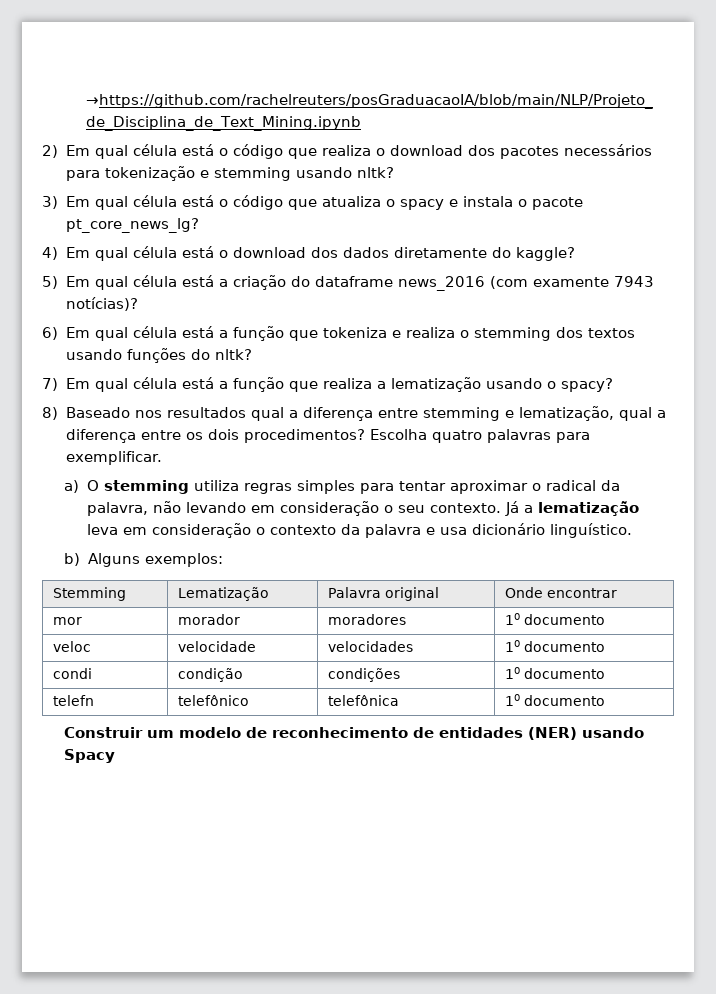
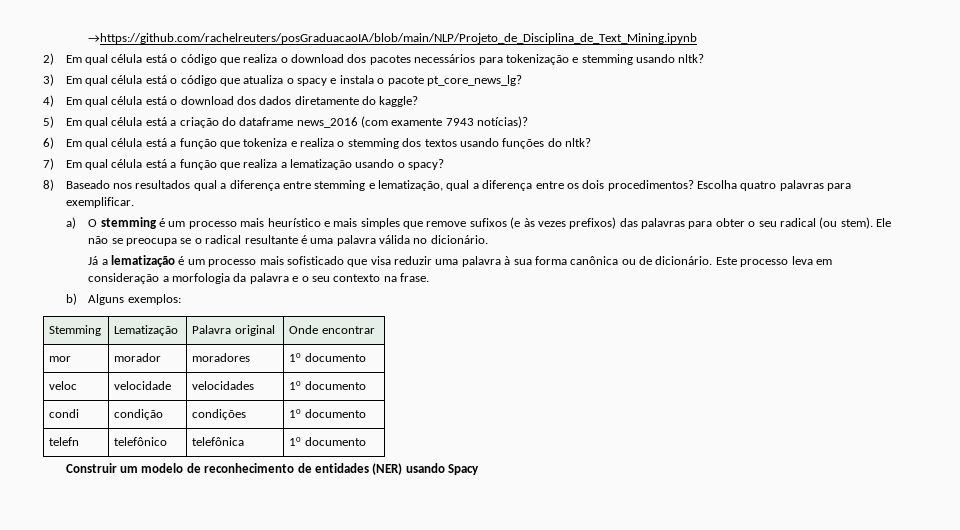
[193,480,620,494] [86,501,639,516] utiliza regras simples para tentar aproximar o radical da palavra, não levando em consideração o seu contexto. Já a lematização -> [159,217,892,229] [88,235,488,246] [88,255,789,267] é um processo mais heurístico e mais simples que remove sufixos (e às vezes prefixos) das palavras para obter o seu radical (ou stem). Ele não se preocupa se o radical resultante é uma palavra válida no dicionário. // Já a lematização é um processo mais sofisticado que visa reduzir uma palavra à sua forma canônica ou de dicionário. Este processo
[255,525,336,535] o contexto -> [162,273,231,284] a morfologia
[439,523,632,538] usa dicionário linguístico. -> [301,273,430,282] o seu contexto na frase.

